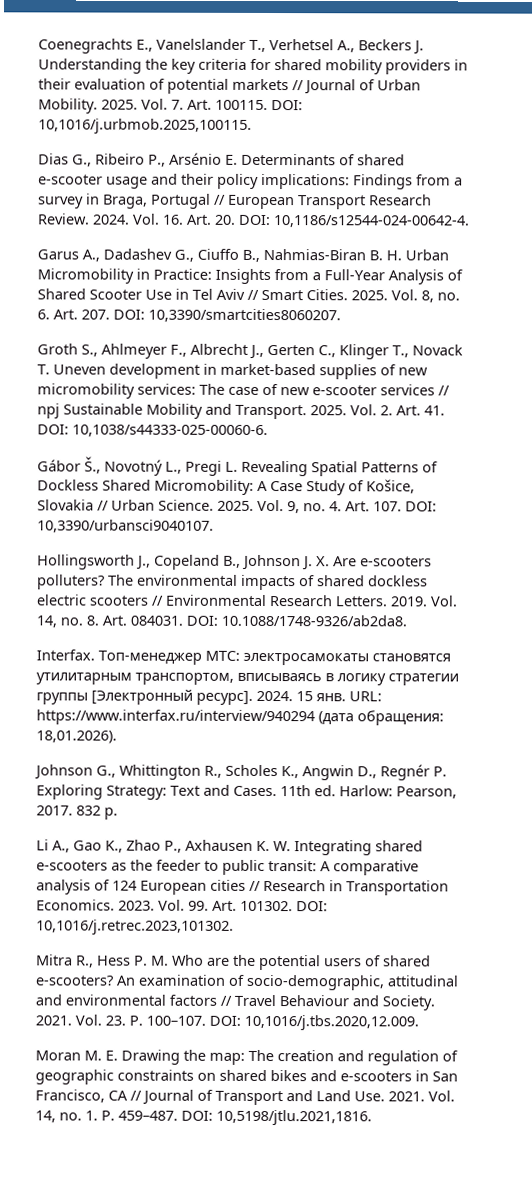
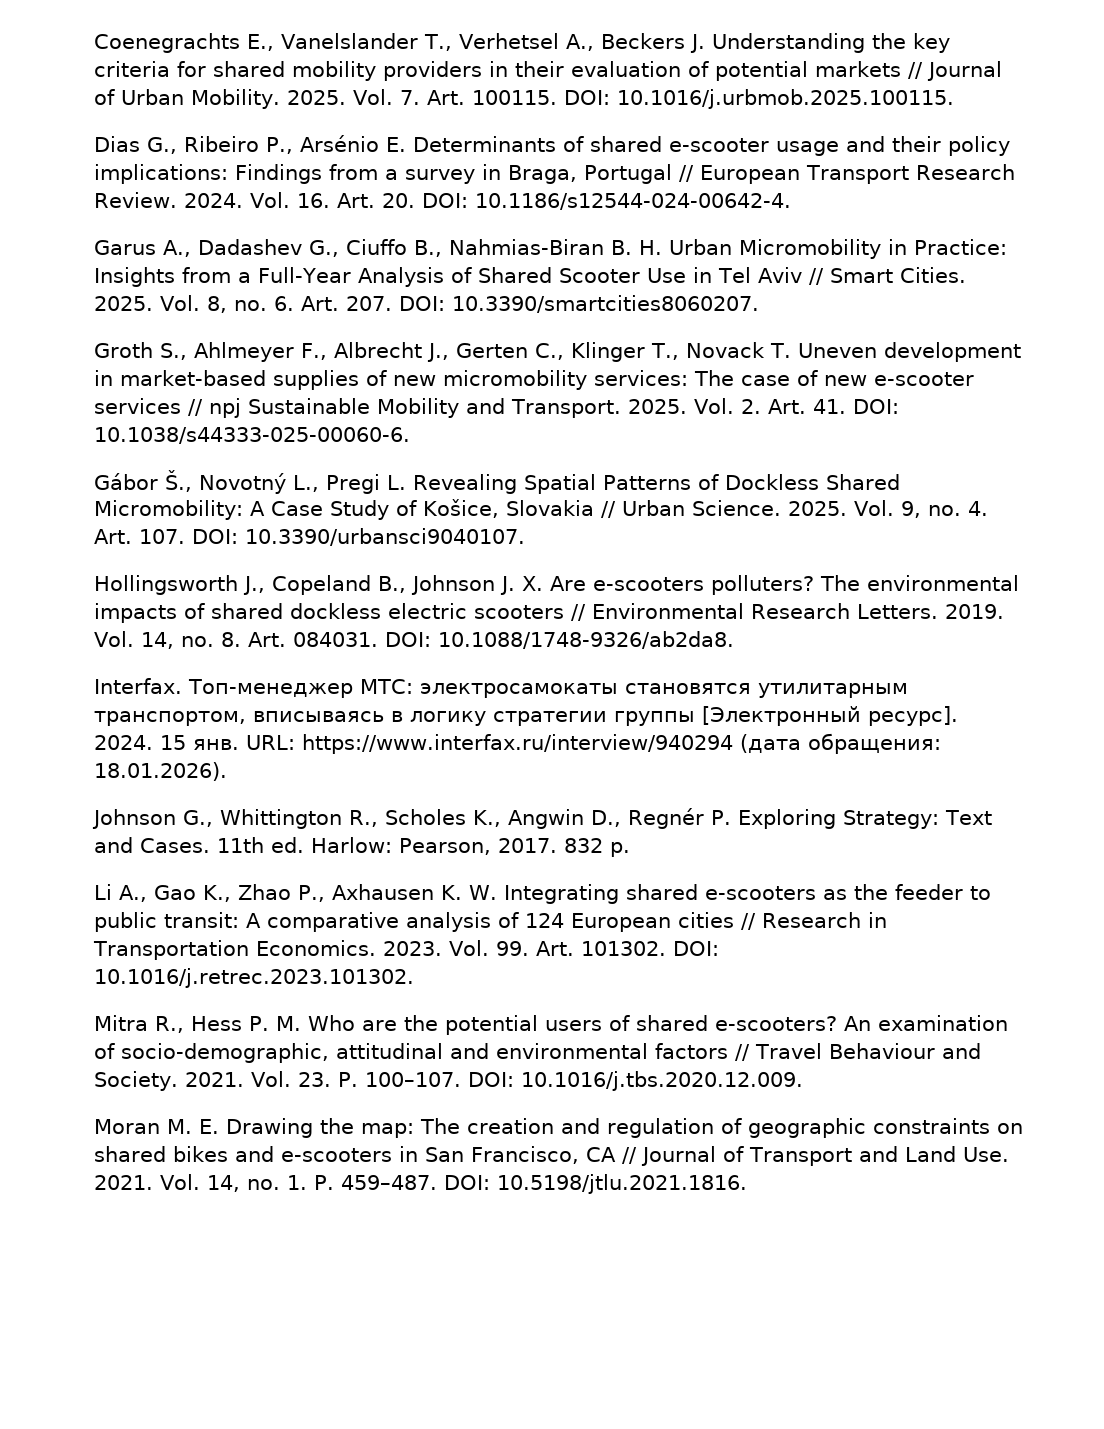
[38,118,252,134] 10,1016/j.urbmob.2025,100115. -> [616,89,954,109] 10.1016/j.urbmob.2025.100115.
[273,215,470,228] 10,1186/s12544-024-00642-4. -> [474,193,791,210] 10.1186/s12544-024-00642-4.
[148,308,341,323] 10,3390/smartcities8060207. -> [451,295,759,313] 10.3390/smartcities8060207.
[72,424,268,438] 10,1038/s44333-025-00060-6. -> [94,427,410,444] 10.1038/s44333-025-00060-6.
[37,519,214,533] 10,3390/urbansci9040107. -> [245,528,525,546] 10.3390/urbansci9040107.
[36,730,117,744] 18,01.2026). -> [94,762,227,781] 18.01.2026).
[36,919,234,935] 10,1016/j.retrec.2023,101302. -> [94,968,414,988] 10.1016/j.retrec.2023.101302.
[244,1014,419,1031] 10,1016/j.tbs.2020,12.009. -> [520,1071,803,1091] 10.1016/j.tbs.2020.12.009.
[216,1109,372,1126] 10,5198/jtlu.2021,1816. -> [496,1174,747,1194] 10.5198/jtlu.2021.1816.

